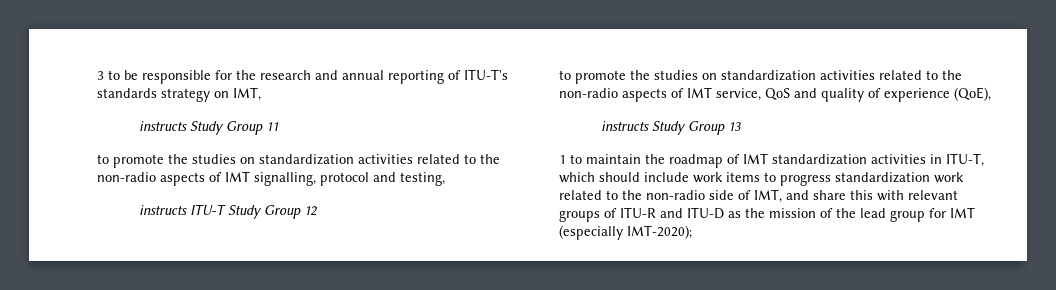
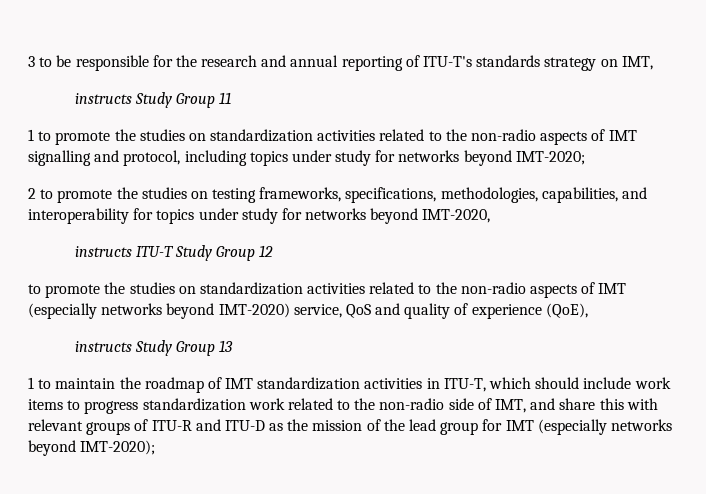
(280, 126) none -> [28,129,34,141] 1
[254,172,445,186] signalling, protocol and testing, -> [28,150,585,166] [28,187,648,203] [28,208,491,224] signalling and protocol, including topics under study for networks beyond IMT-2020; // 2 to promote the studies on testing frameworks, specifications, methodologies, capabilities, and interoperability for topics under study for networks beyond IMT-2020,
(712, 92) none -> [28,303,290,319] (especially networks beyond IMT-2020)
(623, 232) none -> [610,419,672,431] [28,440,76,456] networks beyond

